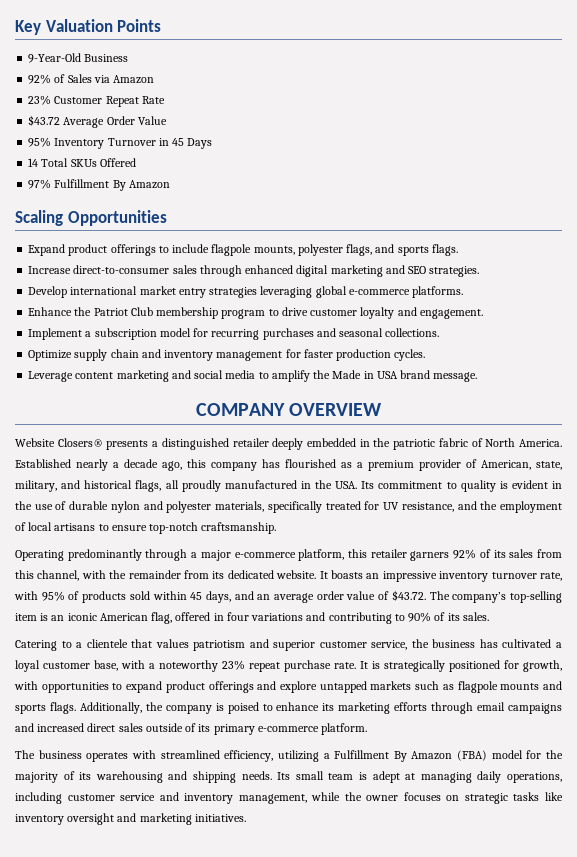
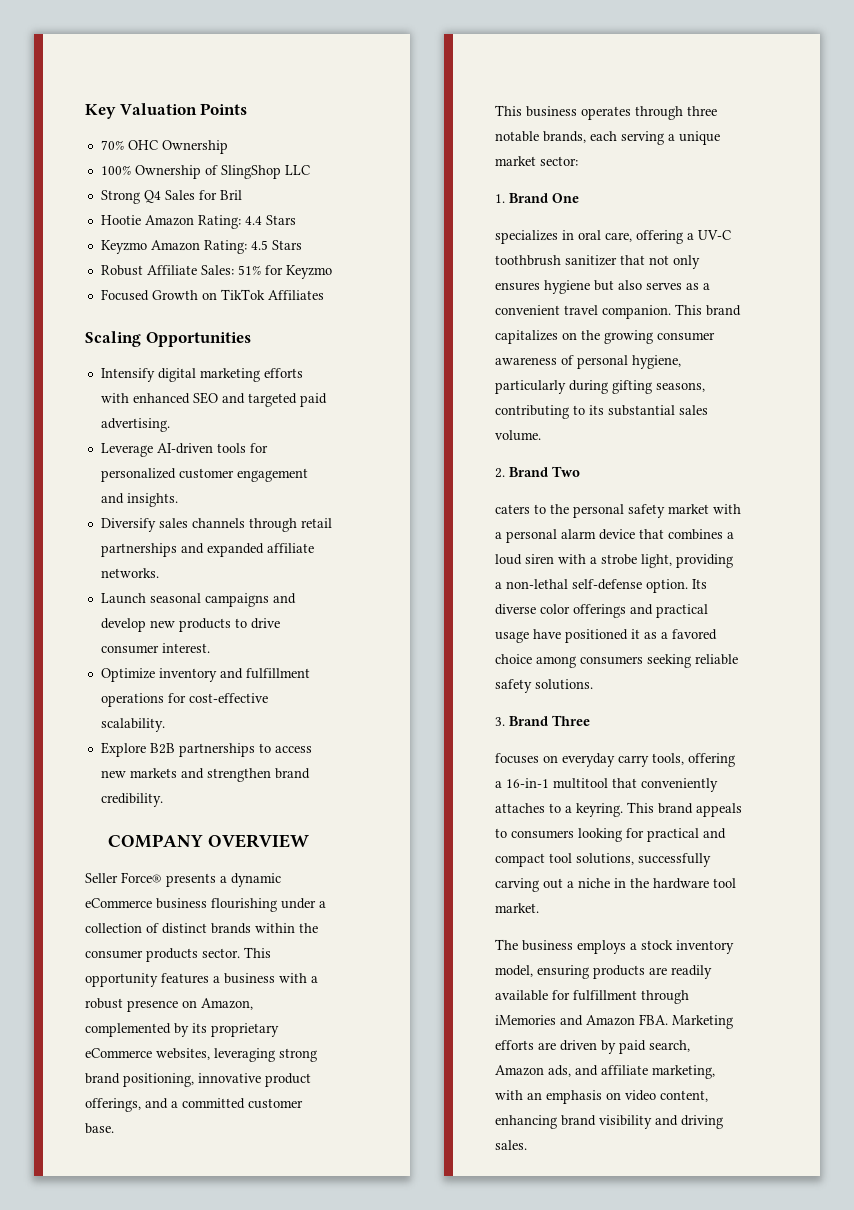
[28,53,129,63] [28,74,155,84] [28,95,165,107] [28,115,167,128] [28,137,213,149] [28,158,136,167] [28,179,170,191] [15,210,167,226] [28,244,458,256] [28,265,480,277] [28,286,464,298] [28,307,483,319] [28,328,440,340] [28,349,426,361] [28,370,478,382] [195,403,383,416] [15,438,563,450] [15,459,562,471] [15,480,562,492] [15,501,562,513] [15,522,277,534] [15,549,563,561] [15,570,562,582] [14,590,562,603] [15,612,489,624] [15,639,563,651] [15,660,562,672] [14,681,563,693] [15,702,562,714] [15,723,368,735] [15,750,564,762] [15,771,563,783] [15,792,564,804] [15,813,246,825] 9-Year-Old Business // 92% of Sales via Amazon // 23% Customer Repeat Rate // $43.72 Average Order Value // 95% Inventory Turnover in 45 Days // 14 Total SKUs Offered // 97% Fulfillment By Amazon // Scaling Opportunities // Expand product offerings to include flagpole mounts, polyester flags, and sports flags. // Increase direct-to-consumer sales through enhanced digital marketing and SEO strategies. // Develop international market entry strategies leveraging global e-commerce platforms. // Enhance the Patriot Club membership program to drive customer loyalty and engagement. // Implement a subscription model for recurring purchases and seasonal collections. // Optimize supply chain and inventory management for faster production cycles. // Leverage content marketing and social media to amplify the Made in USA brand message. // COMPANY OVERVIEW // Website Closers® presents a distinguished retailer deeply embedded in the patriotic fabric of North America. Established nearly a decade ago, this company has flourished as a premium provider of American, state, military, and historical flags, all proudly manufactured in the USA. Its commitment to quality is evident in the use of durable nylon and polyester materials, specifically treated for UV resistance, and the employment of local artisans to ensure top-notch craftsmanship. // Operating predominantly through a major e-commerce platform, this retailer garners 92% of its sales from this channel, with the remainder from its dedicated website. It boasts an impressive inventory turnover rate, with 95% of products sold within 45 days, and an average order value of $43.72. The company’s top-selling item is an iconic American flag, offered in four variations and contributing to 90% of its sales. // Catering to a clientele that values patriotism and superior customer service, the business has cultivated a loyal customer base, with a noteworthy 23% repeat purchase rate. It is strategically positioned for growth, with opportunities to expand product offerings and explore untapped markets such as flagpole mounts and sports flags. Additionally, the company is poised to enhance its marketing efforts through email campaigns and increased direct sales outside of its primary e-commerce platform. // The business operates with streamlined efficiency, utilizing a Fulfillment By Amazon (FBA) model for the majority of its warehousing and shipping needs. Its small team is adept at managing daily operations, including customer service and inventory management, while the owner focuses on strategic tasks like inventory oversight and marketing initiatives. -> [100,140,228,154] [100,165,310,179] [100,190,242,204] [100,215,296,229] [100,240,302,254] [100,265,332,279] [100,289,324,301] [85,331,251,347] [100,368,303,382] [100,392,327,407] [100,418,170,432] [100,443,268,457] [100,468,308,482] [100,493,178,507] [100,518,332,532] [100,543,314,557] [100,568,159,578] [100,593,296,607] [100,618,280,632] [100,643,210,654] [100,668,310,682] [100,693,268,707] [100,718,165,732] [100,742,312,757] [100,768,310,782] [100,793,163,807] [108,834,309,848] [85,872,281,887] [85,898,326,912] [85,923,318,934] [85,947,271,962] [85,973,318,987] [85,998,253,1012] [85,1023,279,1037] [85,1048,317,1062] [85,1073,311,1087] [85,1098,303,1112] [85,1123,114,1134] [495,105,717,120] [495,131,720,145] [495,156,578,166] [495,193,579,203] [495,230,731,244] [495,255,700,269] [495,280,710,294] [495,304,741,319] [495,330,715,344] [495,355,681,369] [495,380,705,394] [495,405,708,419] [495,430,541,441] [495,466,580,478] [495,504,741,518] [495,529,734,543] [495,554,733,568] [495,579,707,593] [495,604,708,618] [495,629,717,643] [495,654,738,668] [495,679,593,693] [495,715,590,726] [495,753,735,767] [495,778,718,792] [495,802,742,817] [495,828,726,842] [495,853,711,867] [495,878,736,892] [495,903,539,913] [495,939,734,954] [495,965,712,979] [495,990,689,1004] [495,1014,733,1029] [495,1040,690,1054] [495,1065,715,1079] [495,1090,708,1104] [495,1115,723,1129] [495,1140,527,1150] 70% OHC Ownership // 100% Ownership of SlingShop LLC // Strong Q4 Sales for Bril // Hootie Amazon Rating: 4.4 Stars // Keyzmo Amazon Rating: 4.5 Stars // Robust Affiliate Sales: 51% for Keyzmo // Focused Growth on TikTok Affiliates // Scaling Opportunities // Intensify digital marketing efforts with enhanced SEO and targeted paid advertising. // Leverage AI-driven tools for personalized customer engagement and insights. // Diversify sales channels through retail partnerships and expanded affiliate networks. // Launch seasonal campaigns and develop new products to drive consumer interest. // Optimize inventory and fulfillment operations for cost-effective scalability. // Explore B2B partnerships to access new markets and strengthen brand credibility. // COMPANY OVERVIEW // Seller Force® presents a dynamic eCommerce business flourishing under a collection of distinct brands within the consumer products sector. This opportunity features a business with a robust presence on Amazon, complemented by its proprietary eCommerce websites, leveraging strong brand positioning, innovative product offerings, and a committed customer base. // This business operates through three notable brands, each serving a unique market sector: // 1. Brand One // specializes in oral care, offering a UV-C toothbrush sanitizer that not only ensures hygiene but also serves as a convenient travel companion. This brand capitalizes on the growing consumer awareness of personal hygiene, particularly during gifting seasons, contributing to its substantial sales volume. // 2. Brand Two // caters to the personal safety market with a personal alarm device that combines a loud siren with a strobe light, providing a non-lethal self-defense option. Its diverse color offerings and practical usage have positioned it as a favored choice among consumers seeking reliable safety solutions. // 3. Brand Three // focuses on everyday carry tools, offering a 16-in-1 multitool that conveniently attaches to a keyring. This brand appeals to consumers looking for practical and compact tool solutions, successfully carving out a niche in the hardware tool market. // The business employs a stock inventory model, ensuring products are readily available for fulfillment through iMemories and Amazon FBA. Marketing efforts are driven by paid search, Amazon ads, and affiliate marketing, with an emphasis on video content, enhancing brand visibility and driving sales.

